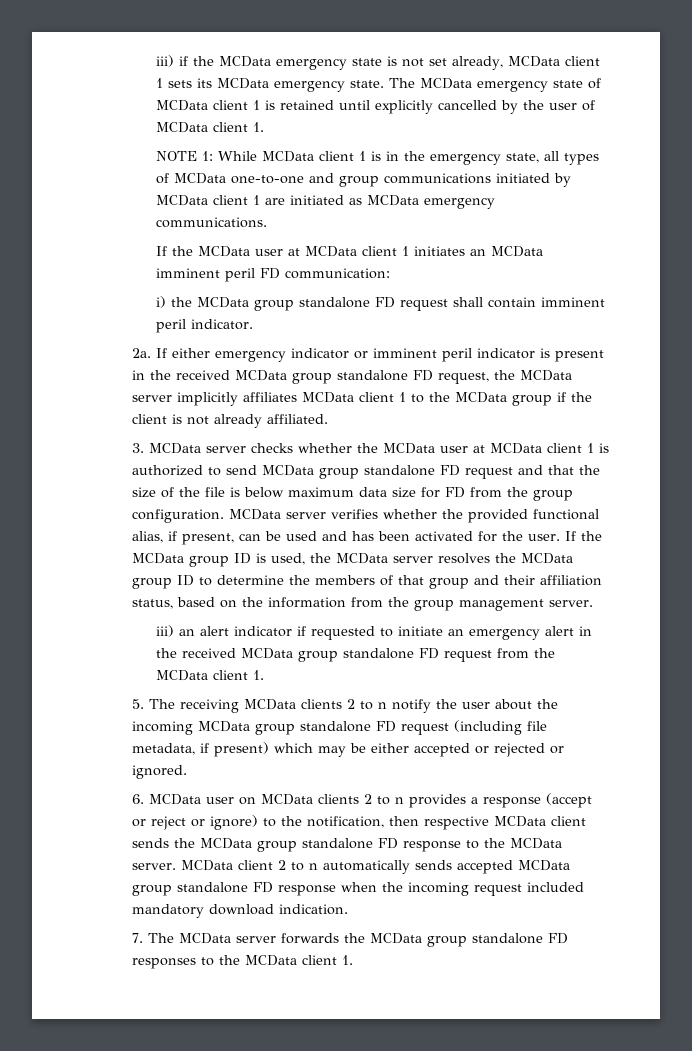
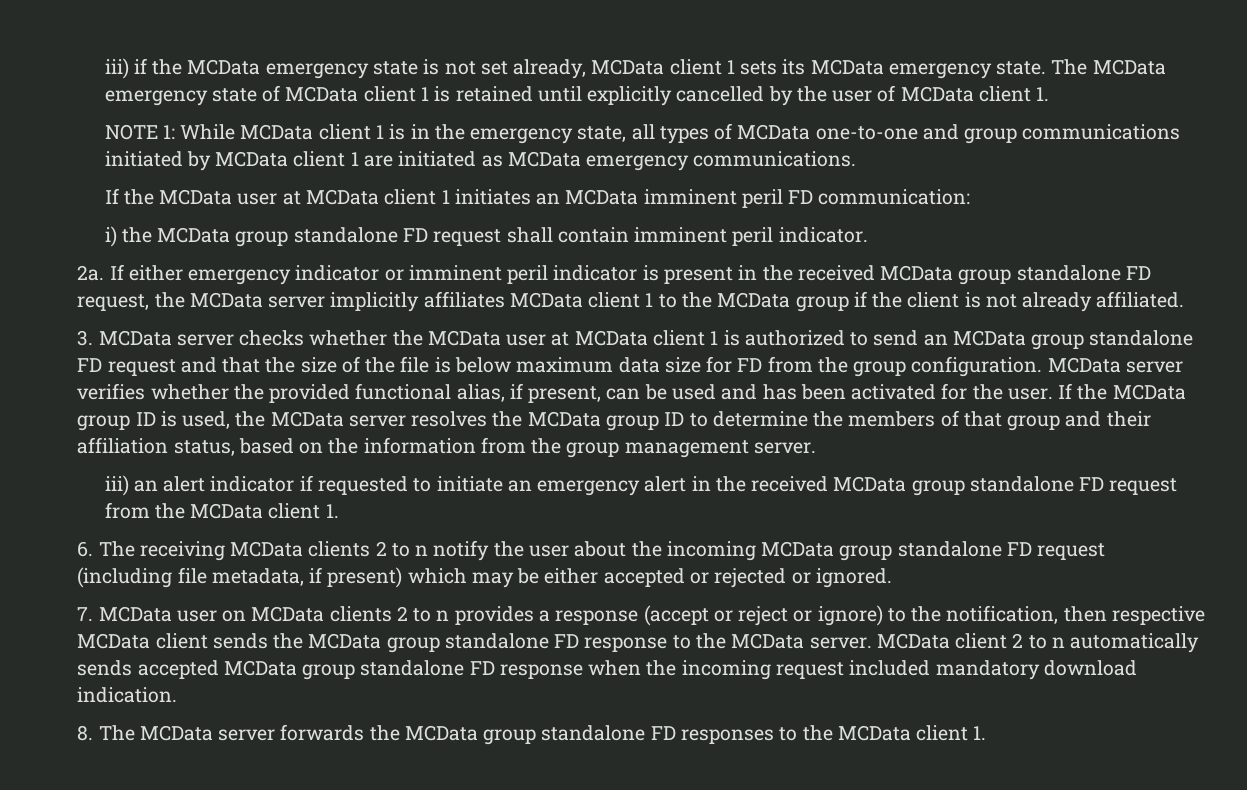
(257, 470) none -> [923,334,948,346] an
[131,699,144,709] 5. -> [77,541,94,557] 6.
[131,794,144,804] 6. -> [77,607,94,621] 7.
[131,933,143,943] 7. -> [77,725,94,741] 8.

